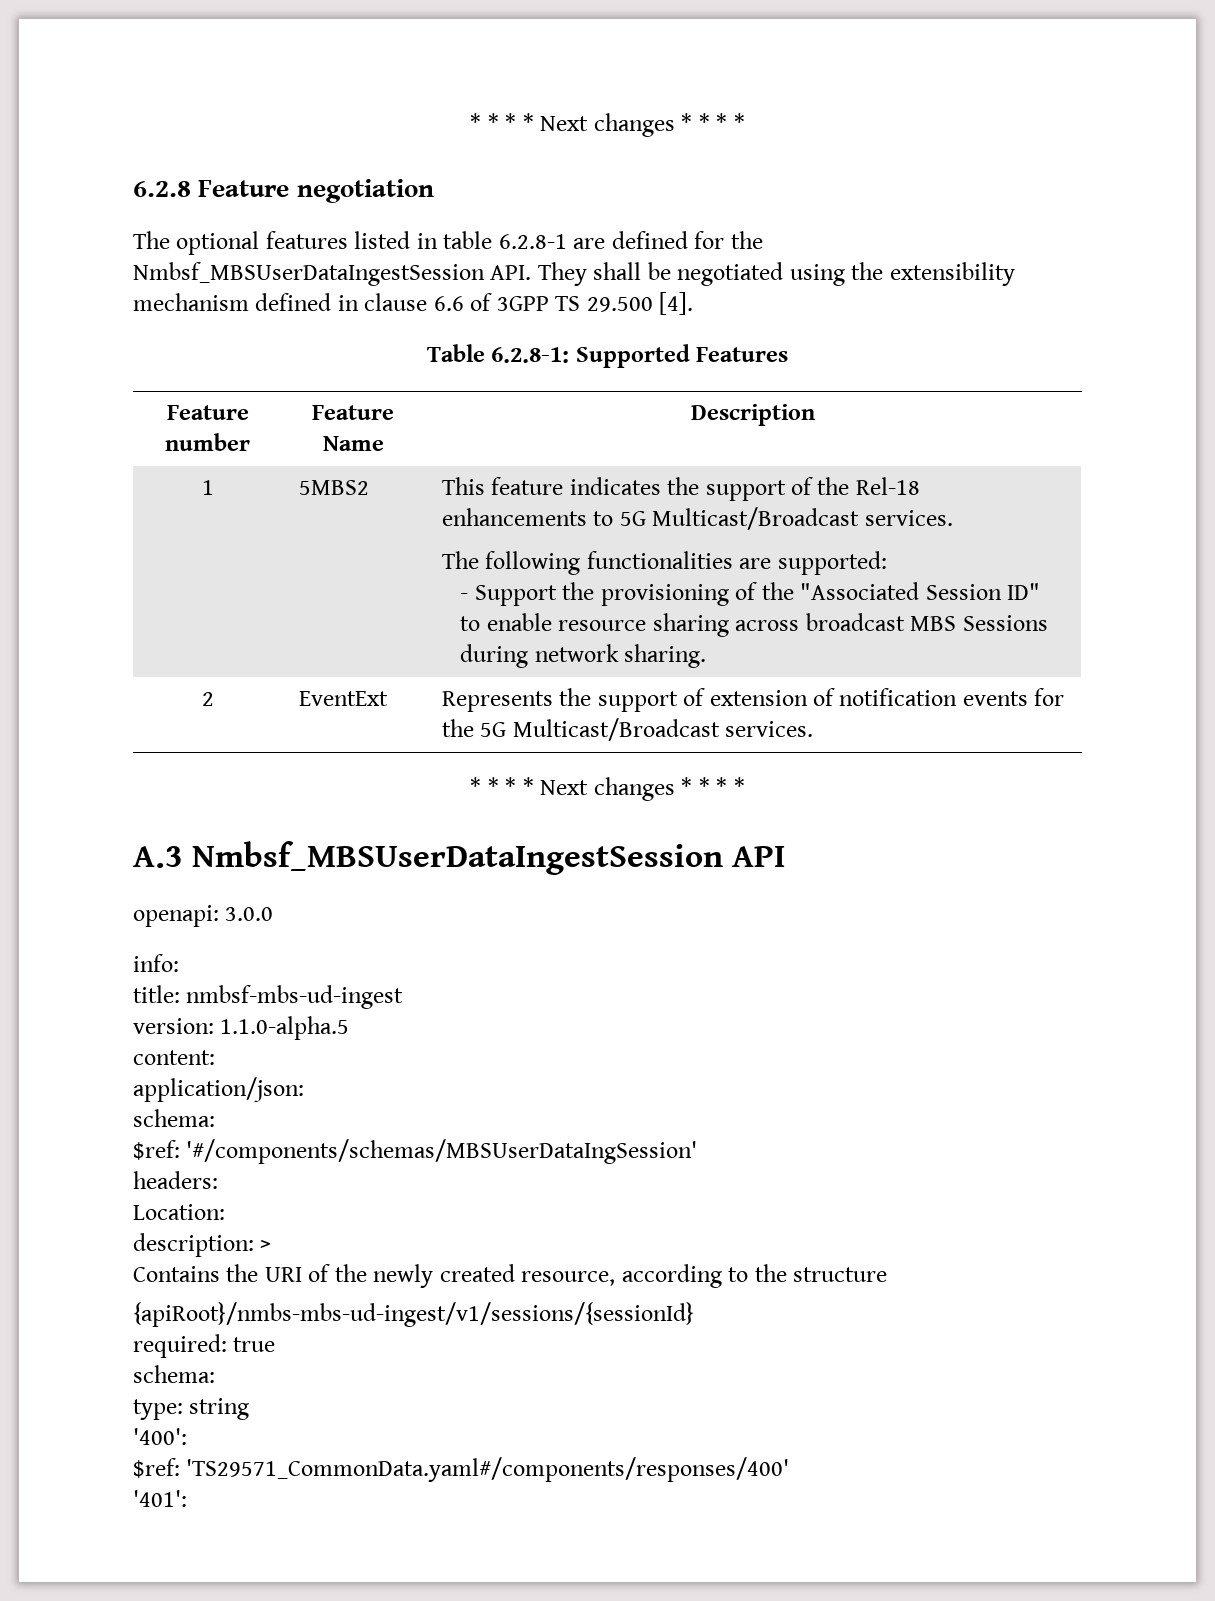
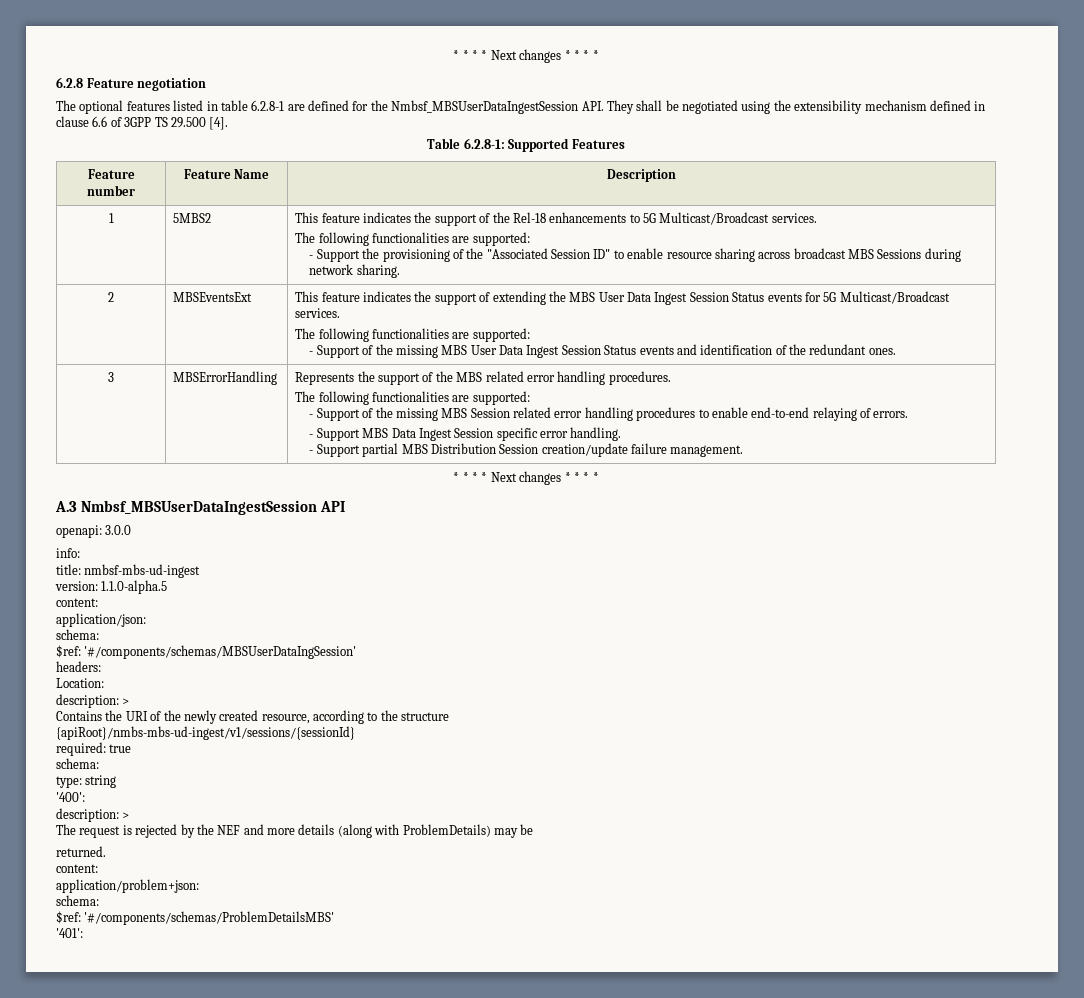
[298,691,388,706] [441,688,1065,712] [441,718,814,741] EventExt | Represents the support of extension of notification events for the 5G Multicast/Broadcast services. -> [173,292,253,302] [295,291,950,305] [295,308,341,318] [295,328,530,342] [309,344,896,358] [108,372,114,382] [173,371,278,385] [295,371,671,385] [295,391,530,405] [309,407,909,421] [309,427,622,441] [309,443,744,457] MBSEventsExt | This feature indicates the support of extending the MBS User Data Ingest Session Status events for 5G Multicast/Broadcast services. // The following functionalities are supported: // - Support of the missing MBS User Data Ingest Session Status events and identification of the redundant ones. // 3 | MBSErrorHandling | Represents the support of the MBS related error handling procedures. // The following functionalities are supported: // - Support of the missing MBS Session related error handling procedures to enable end-to-end relaying of errors. // - Support MBS Data Ingest Session specific error handling. // - Support partial MBS Distribution Session creation/update failure management.
[133,1457,790,1482] // $ref: 'TS29571_CommonData.yaml#/components/responses/400' -> [56,808,130,822] [56,824,534,838] [56,846,106,857] [56,864,98,873] [56,879,199,893] [56,895,99,906] [56,911,335,925] // description: > // The request is rejected by the NEF and more details (along with ProblemDetails) may be // returned. // content: // application/problem+json: // schema: // $ref: '#/components/schemas/ProblemDetailsMBS'

